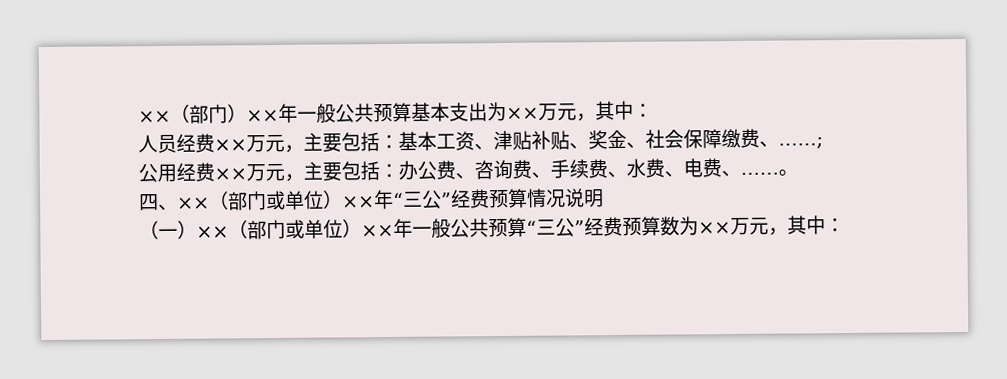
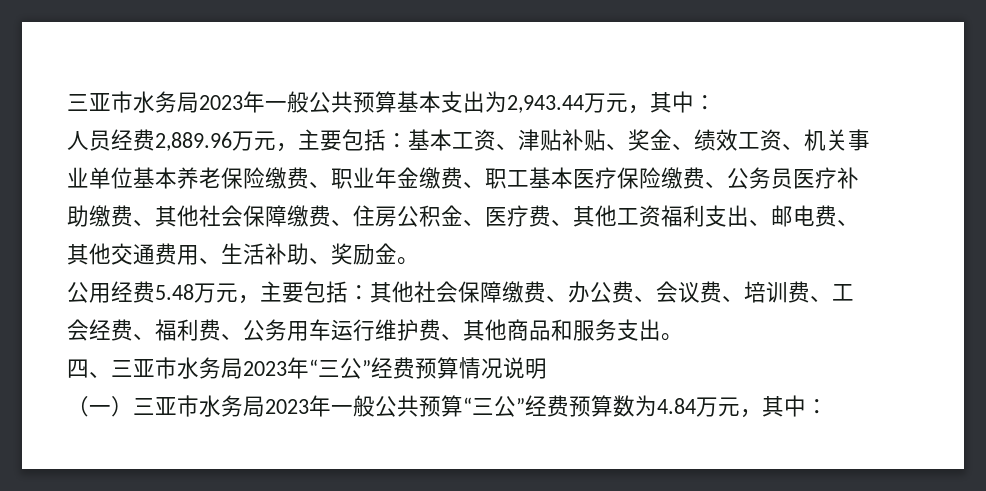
[138,104,279,124] ××（部门）×× -> [67,91,243,113] 三亚市水务局2023
[506,107,539,119] ×× -> [507,95,584,113] 2,943.44
[214,139,247,151] ×× -> [155,132,232,151] 2,889.96
[645,128,823,149] 社会保障缴费、……; -> [694,129,870,151] [67,167,859,189] [67,205,859,227] [67,243,419,265] 绩效工资、机关事业单位基本养老保险缴费、职业年金缴费、职工基本医疗保险缴费、公务员医疗补助缴费、其他社会保障缴费、住房公积金、医疗费、其他工资福利支出、邮电费、其他交通费用、生活补助、奖励金。
[214,158,798,182] [139,190,375,211] ××万元，主要包括：办公费、咨询费、手续费、水费、电费、……。 // 四、××（部门或单位）×× -> [155,281,854,304] [67,319,683,341] [67,357,287,379] 5.48万元，主要包括：其他社会保障缴费、办公费、会议费、培训费、工会经费、福利费、公务用车运行维护费、其他商品和服务支出。 // 四、三亚市水务局2023
[196,219,394,240] ××（部门或单位）×× -> [133,395,309,417] 三亚市水务局2023
[698,222,731,234] ×× -> [657,398,696,414] 4.84

